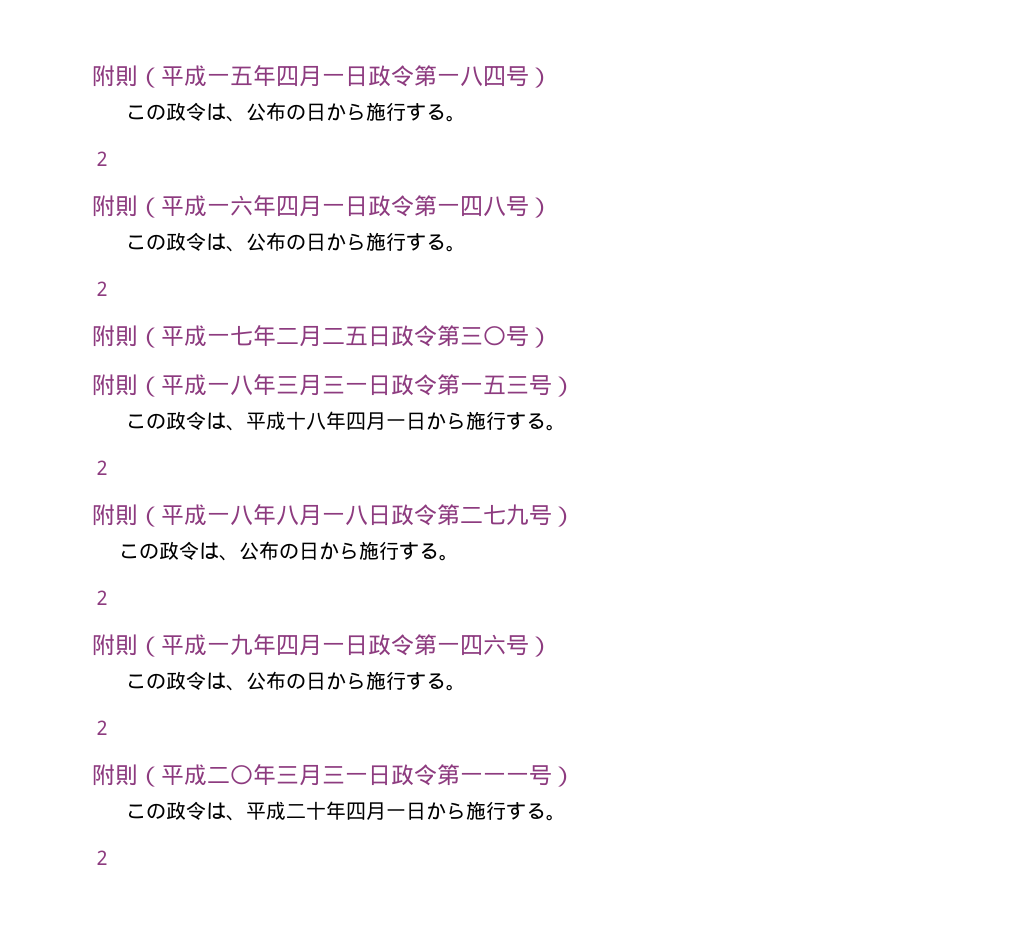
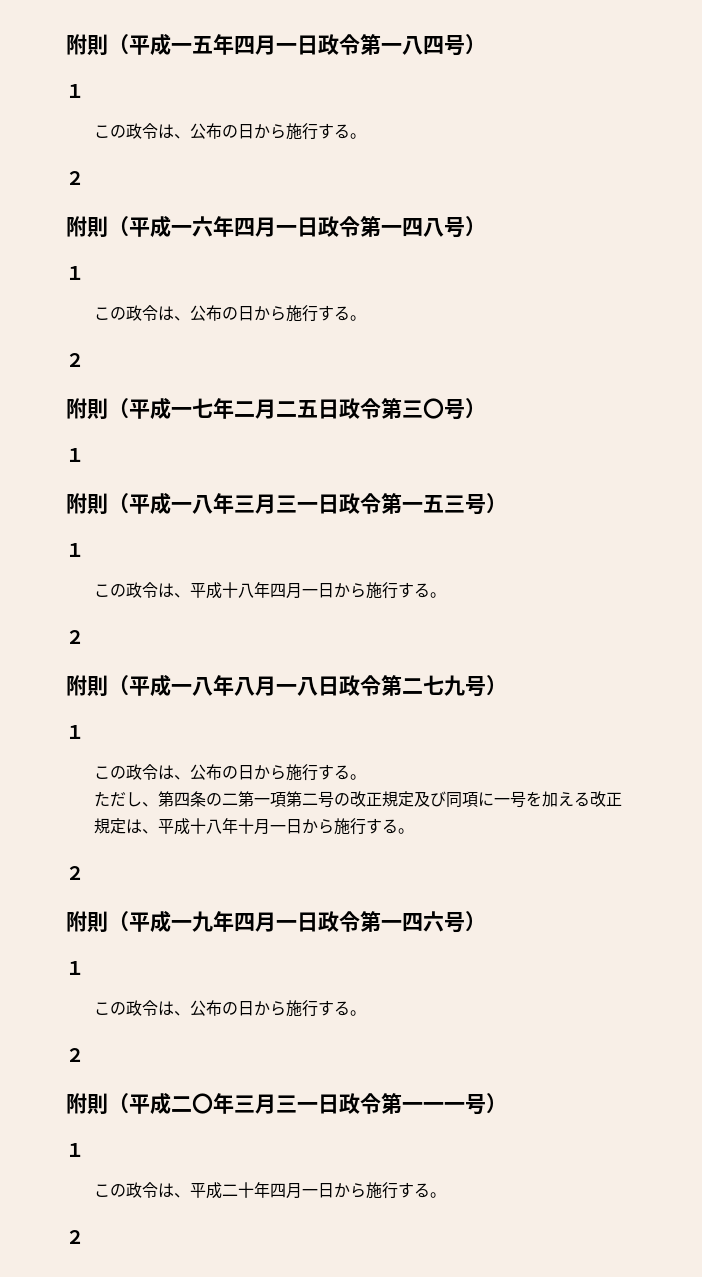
(552, 77) none -> [66,84,84,98] // １
(552, 207) none -> [66,266,84,280] // １
(552, 337) none -> [66,448,84,462] // １
(575, 386) none -> [66,543,84,557] // １
[119,541,460,561] // この政令は、公布の日から施行する。 -> [66,725,84,739] [94,764,367,781] [94,791,623,808] [94,818,415,835] // １ // この政令は、公布の日から施行する。 // ただし、第四条の二第一項第二号の改正規定及び同項に一号を加える改正規定は、平成十八年十月一日から施行する。
(552, 646) none -> [66,961,84,975] // １
(575, 776) none -> [66,1143,84,1157] // １

